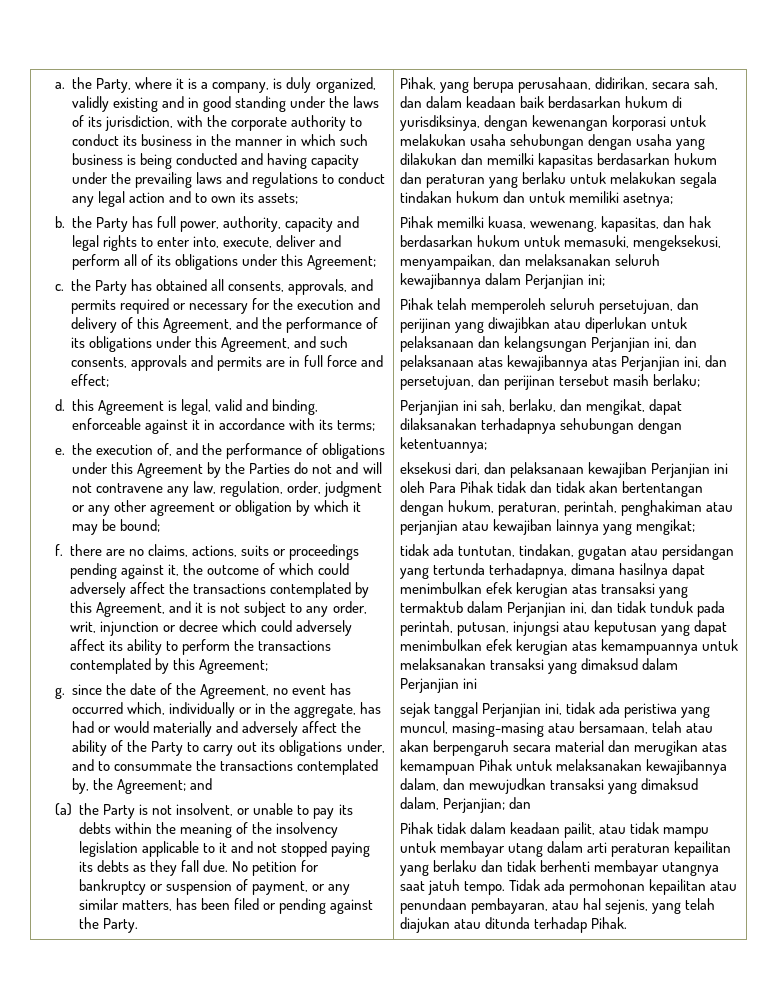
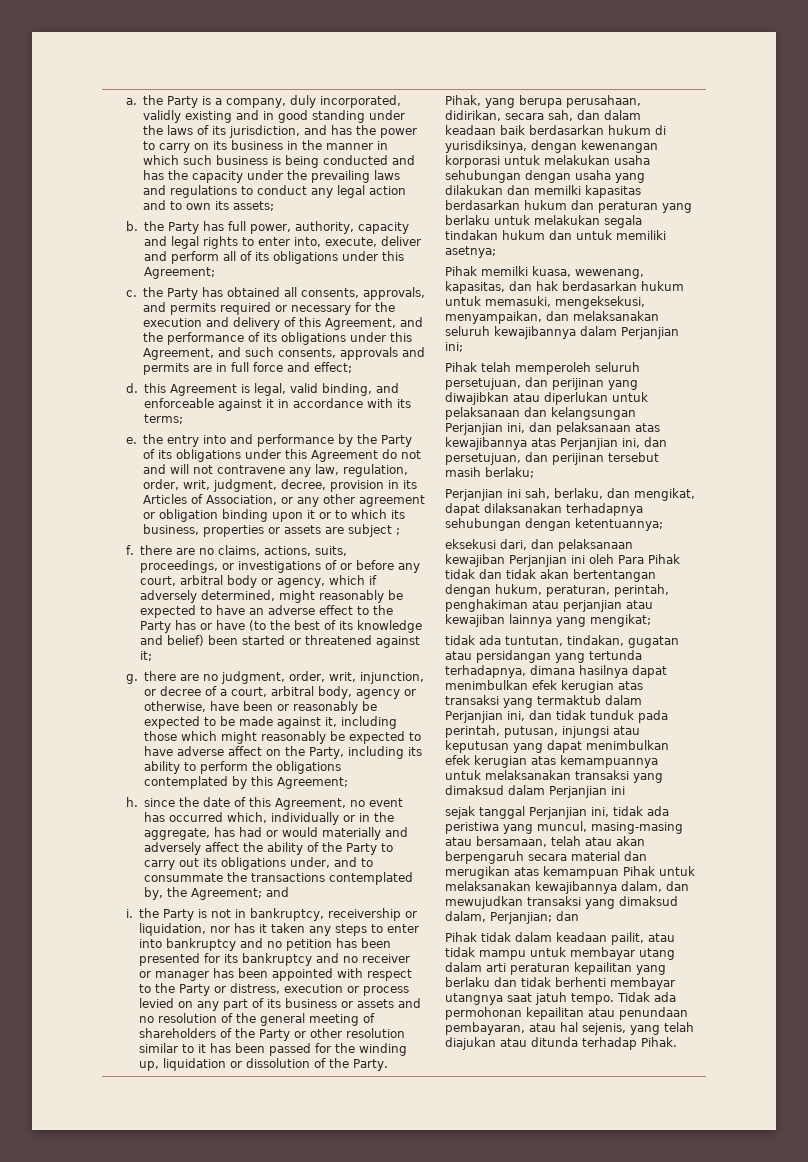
[96,77,376,93] Party, where it is a company, is duly organized, -> [167,95,402,108] Party is a company, duly incorporated,
[177,115,363,131] [72,134,120,146] with the corporate authority to conduct -> [304,125,418,138] [143,141,210,153] and has the power to carry on
[267,153,308,169] having -> [143,170,189,180] has the
[246,399,319,415] and binding, -> [322,383,400,396] binding, and
[96,443,319,459] execution of, and the performance of -> [167,434,413,447] [143,449,173,459] entry into and performance by the Party of its
[207,462,291,478] by the Parties -> (379, 456) none
[324,481,383,497] judgment -> [183,479,418,492] [143,494,278,505] writ, judgment, decree, provision in its Articles of Association,
[296,500,362,516] [72,519,161,535] by which it may be bound; -> [222,509,406,522] [143,524,401,537] binding upon it or to which its business, properties or assets are subject ;
[241,544,360,560] [70,563,350,579] [70,582,370,598] [70,601,367,617] [70,620,353,636] [70,639,106,651] suits or proceedings pending against it, the outcome of which could adversely affect the transactions contemplated by this Agreement, and it is not subject to any order, writ, injunction or decree which could adversely affect -> [315,546,348,556] [140,560,421,573] [140,575,378,588] [140,590,404,603] [140,605,394,618] [140,620,423,633] [140,635,421,648] [140,651,153,661] [126,671,425,684] [144,686,417,699] [144,701,378,714] [144,716,398,729] [144,731,422,744] [144,746,405,759] suits, proceedings, or investigations of or before any court, arbitral body or agency, which if adversely determined, might reasonably be expected to have an adverse effect to the Party has or have (to the best of its knowledge and belief) been started or threatened against it; // g. there are no judgment, order, writ, injunction, or decree of a court, arbitral body, agency or otherwise, have been or reasonably be expected to be made against it, including those which might reasonably be expected to have adverse affect on the Party, including
[258,640,332,651] transactions -> [276,761,342,774] obligations
[54,687,65,699] g. -> [126,797,139,807] h.
[176,683,197,695] the -> [249,797,272,807] this
[54,803,72,816] (a) -> [126,909,134,918] i.
[176,803,353,819] [79,822,339,838] [79,841,371,857] [79,860,320,876] [79,879,351,895] [79,898,374,914] insolvent, or unable to pay its debts within the meaning of the insolvency legislation applicable to it and not stopped paying its debts as they fall due. No petition for bankruptcy or suspension of payment, or any similar matters, has been filed or pending against -> [235,908,418,921] [139,923,420,936] [139,938,392,951] [139,953,411,966] [139,968,413,981] [139,983,410,996] [139,998,422,1011] [139,1013,376,1026] [139,1028,406,1041] [139,1043,408,1056] [139,1058,327,1071] in bankruptcy, receivership or liquidation, nor has it taken any steps to enter into bankruptcy and no petition has been presented for its bankruptcy and no receiver or manager has been appointed with respect to the Party or distress, execution or process levied on any part of its business or assets and no resolution of the general meeting of shareholders of the Party or other resolution similar to it has been passed for the winding up, liquidation or dissolution of

